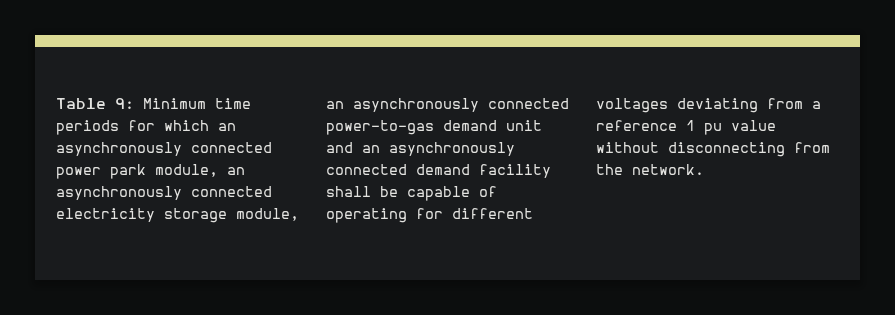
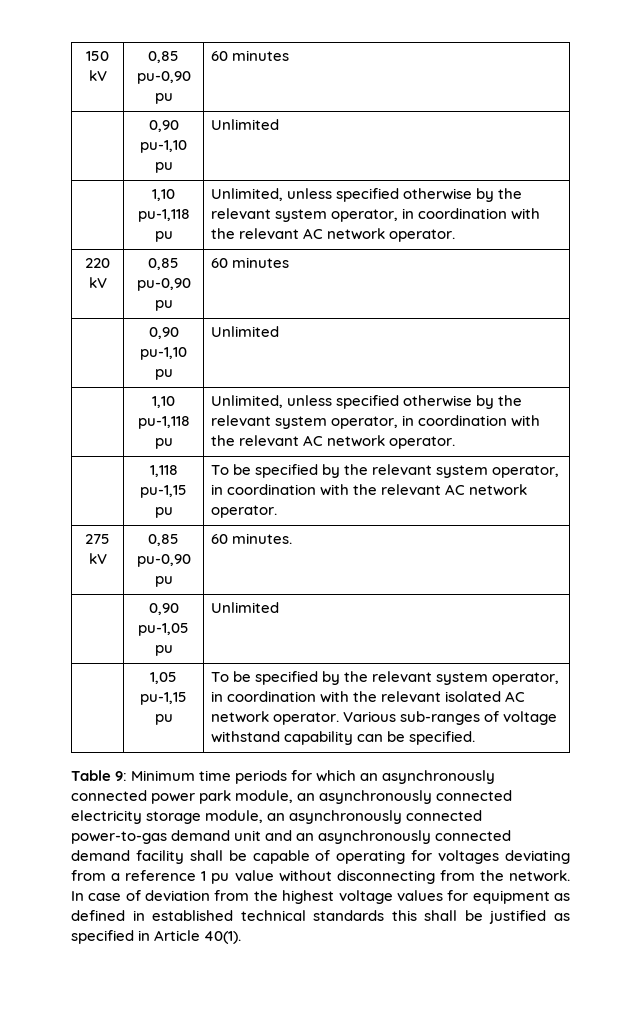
(56, 103) none -> [86,51,109,61] [88,70,107,81] [148,51,179,63] [136,71,191,84] [154,93,173,104] [211,50,290,61] [148,120,179,132] [140,140,187,153] [154,162,173,173] [211,119,280,130] [152,189,175,201] [137,209,190,222] [154,231,173,242] [211,188,523,202] [211,208,541,222] [211,228,456,242] [85,258,110,268] [88,277,107,288] [148,258,179,270] [136,278,191,291] [154,300,173,311] [211,257,290,268] [148,327,179,339] [140,347,187,360] [154,369,173,380] [211,326,280,337] [152,396,175,408] [137,416,190,429] [154,438,173,449] [211,395,523,409] [211,415,541,429] [211,435,456,449] [149,465,178,477] [140,485,187,498] [154,507,173,518] [211,464,560,478] [211,484,528,496] [211,505,278,518] [85,534,110,544] [88,553,107,564] [148,534,179,546] [136,554,191,567] [154,576,173,587] [211,533,293,544] [148,603,179,615] [138,623,189,636] [154,645,173,656] [211,602,280,613] [150,672,177,684] [140,692,187,705] [154,714,173,725] [211,671,560,685] [211,691,526,703] [211,711,558,725] [211,731,476,745] 150 kV | 0,85 pu-0,90 pu | 60 minutes // | 0,90 pu-1,10 pu | Unlimited // | 1,10 pu-1,118 pu | Unlimited, unless specified otherwise by the relevant system operator, in coordination with the relevant AC network operator. // 220 kV | 0,85 pu-0,90 pu | 60 minutes // | 0,90 pu-1,10 pu | Unlimited // | 1,10 pu-1,118 pu | Unlimited, unless specified otherwise by the relevant system operator, in coordination with the relevant AC network operator. // | 1,118 pu-1,15 pu | To be specified by the relevant system operator, in coordination with the relevant AC network operator. // 275 kV | 0,85 pu-0,90 pu | 60 minutes. // | 0,90 pu-1,05 pu | Unlimited // | 1,05 pu-1,15 pu | To be specified by the relevant system operator, in coordination with the relevant isolated AC network operator. Various sub-ranges of voltage withstand capability can be specified. //
[452,208,533,219] different -> (433, 855) none
(704, 169) none -> [71,890,571,904] [71,910,570,924] [71,930,242,944] In case of deviation from the highest voltage values for equipment as defined in established technical standards this shall be justified as specified in Article 40(1).

